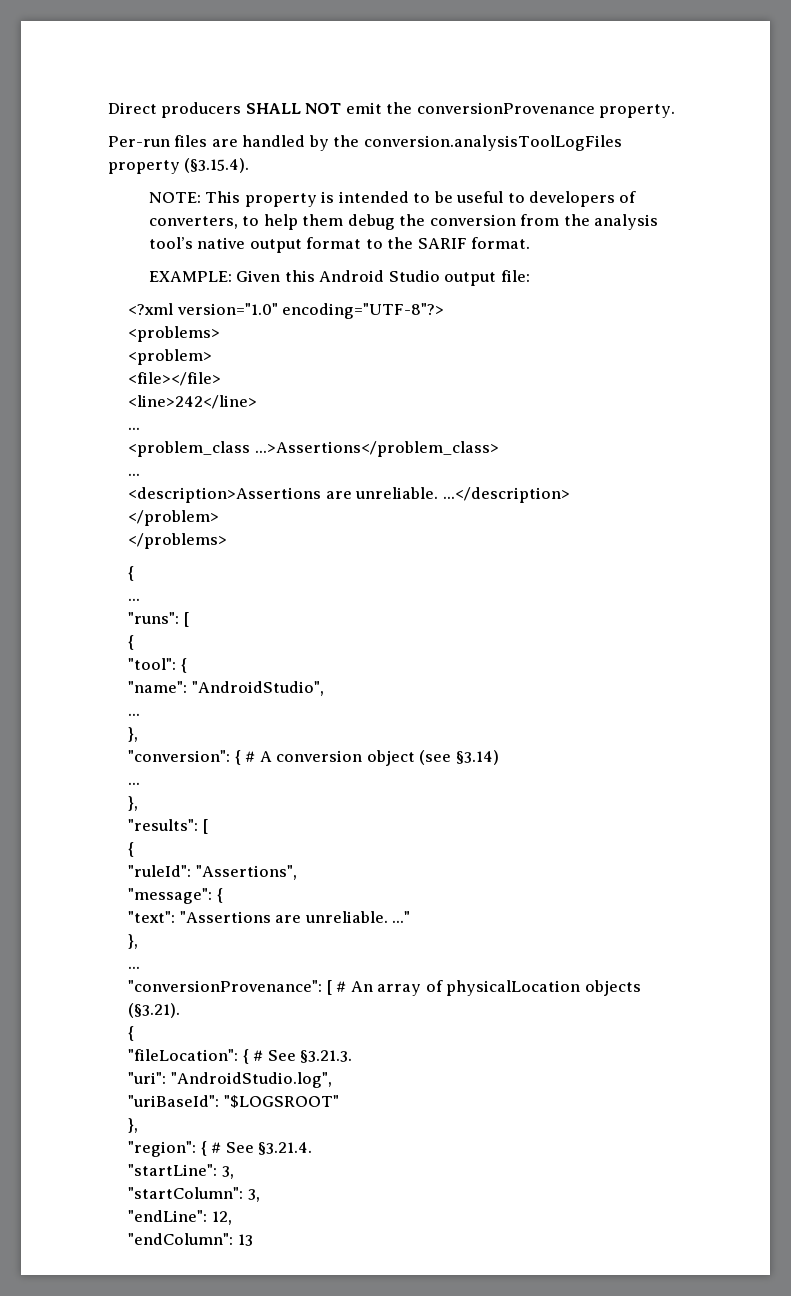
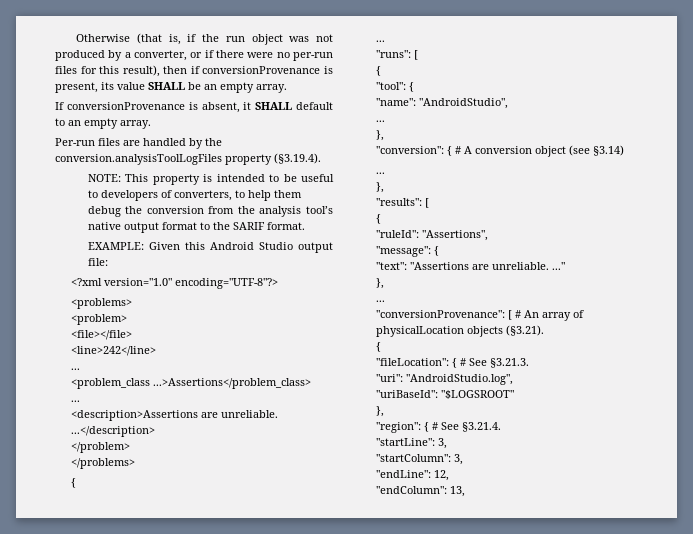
[108,102,676,118] Direct producers SHALL NOT emit the conversionProvenance property. -> [76,33,334,45] [55,50,334,61] [55,65,333,77] [55,82,287,93] [55,102,334,113] [55,118,151,129] Otherwise (that is, if the run object was not produced by a converter, or if there were no per-run files for this result), then if conversionProvenance is present, its value SHALL be an empty array. // If conversionProvenance is absent, it SHALL default to an empty array.
[184,158,250,173] (§3.15.4). -> [274,153,321,164] (§3.19.4).
[237,1234,253,1246] 13 -> [450,486,466,497] 13,

